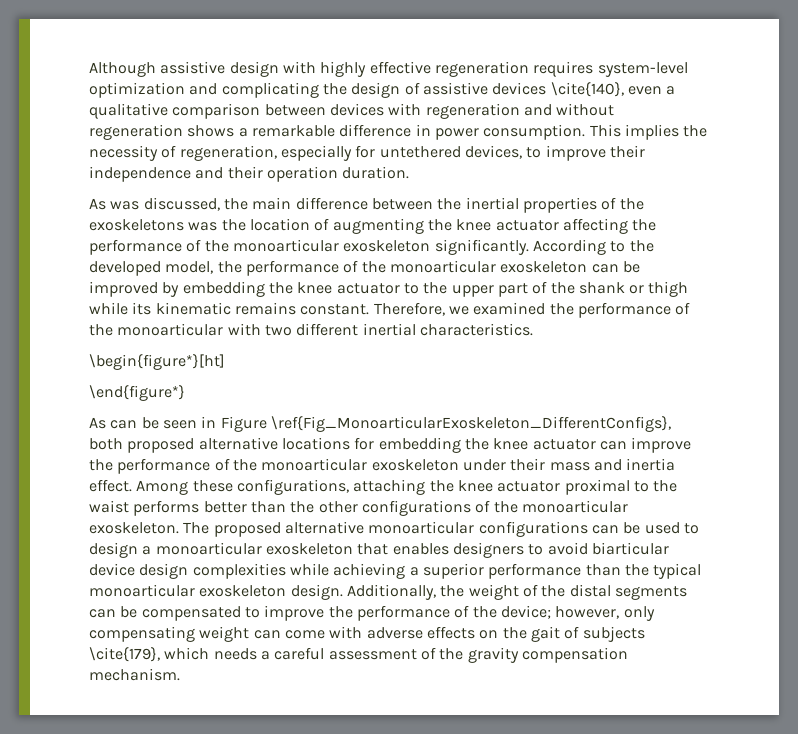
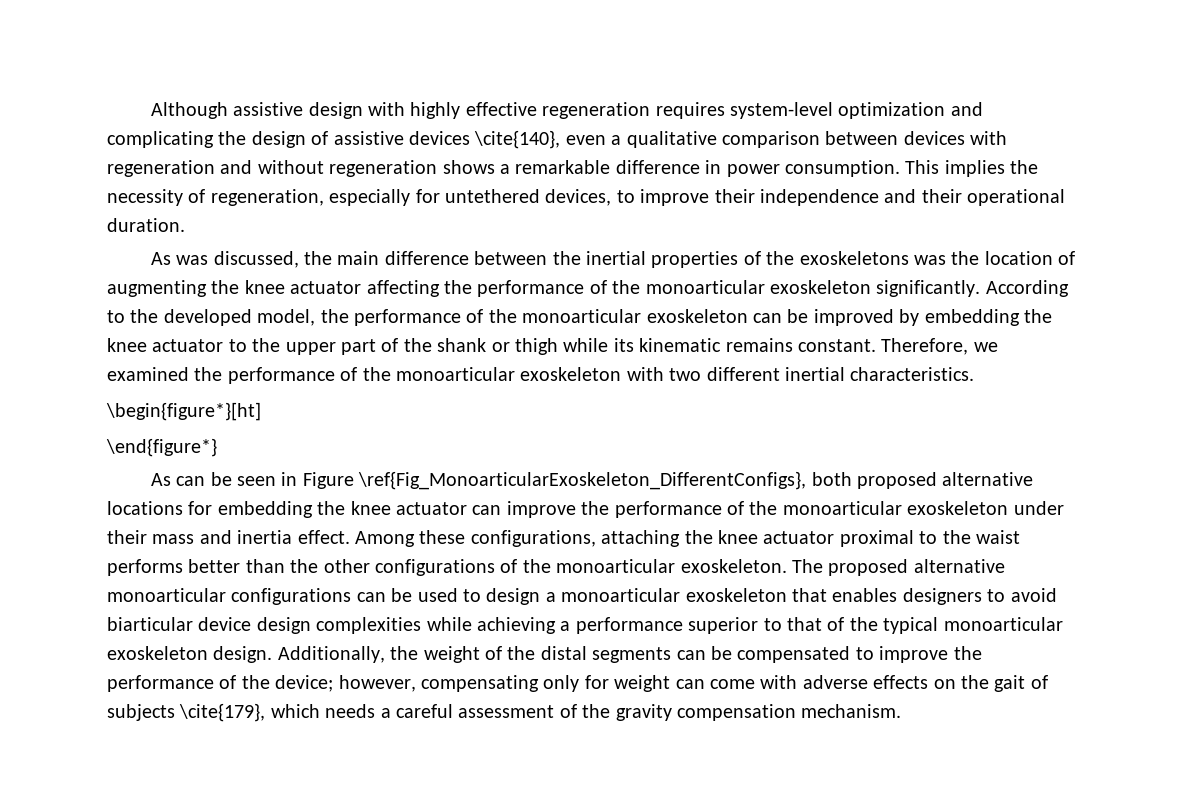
[266,166,338,182] operation -> [967,189,1066,206] operational
(224, 329) none -> [520,367,622,381] exoskeleton
[422,563,621,579] superior performance than -> [575,617,845,634] performance superior to that of
[623,606,655,621] [89,626,195,642] only compensating -> [421,675,609,692] compensating only for

